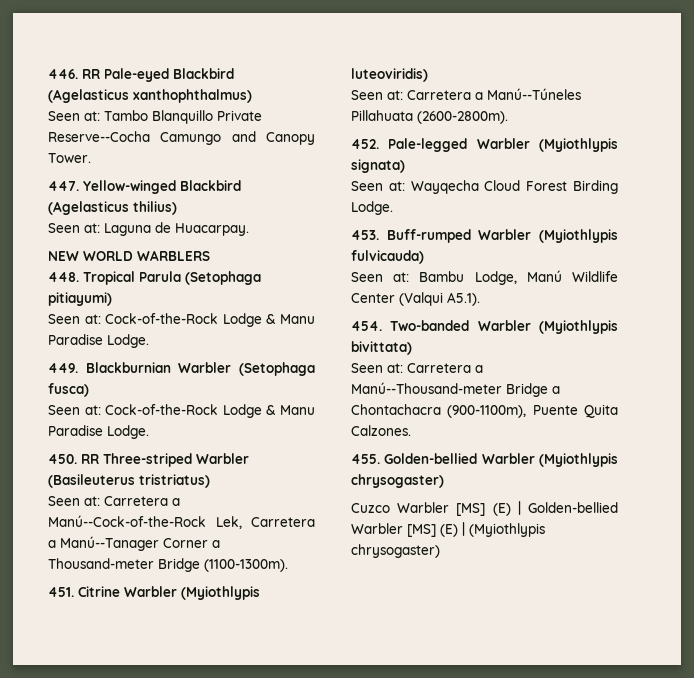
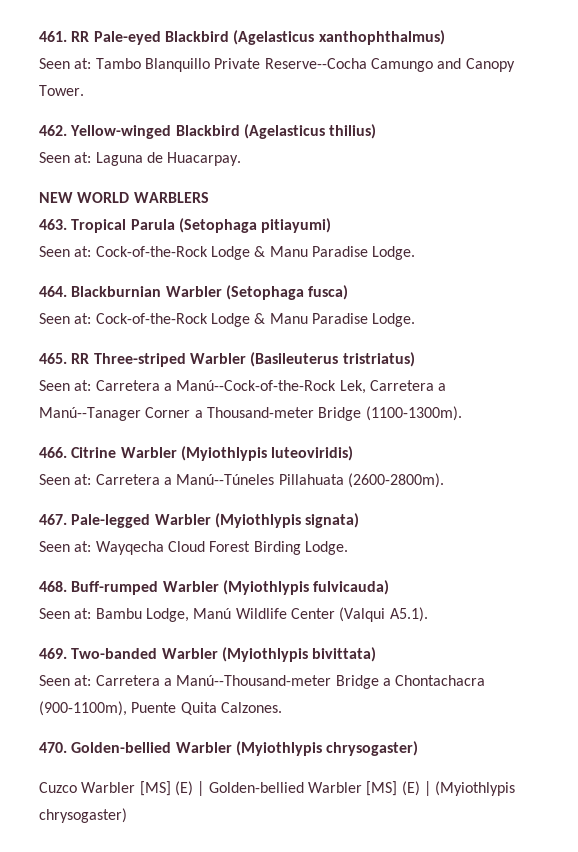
[48,69,78,79] 446. -> [39,31,67,42] 461.
[48,181,79,191] 447. -> [39,125,67,136] 462.
[48,272,79,282] 448. -> [39,219,67,230] 463.
[48,363,78,373] 449. -> [39,286,67,297] 464.
[48,454,77,464] 450. -> [39,353,67,364] 465.
[48,587,74,597] 451. -> [39,447,67,458] 466.
[351,139,379,149] 452. -> [39,514,67,525] 467.
[351,230,379,240] 453. -> [39,581,67,592] 468.
[351,321,382,331] 454. -> [39,648,67,659] 469.
[351,454,380,464] 455. -> [39,742,67,753] 470.

